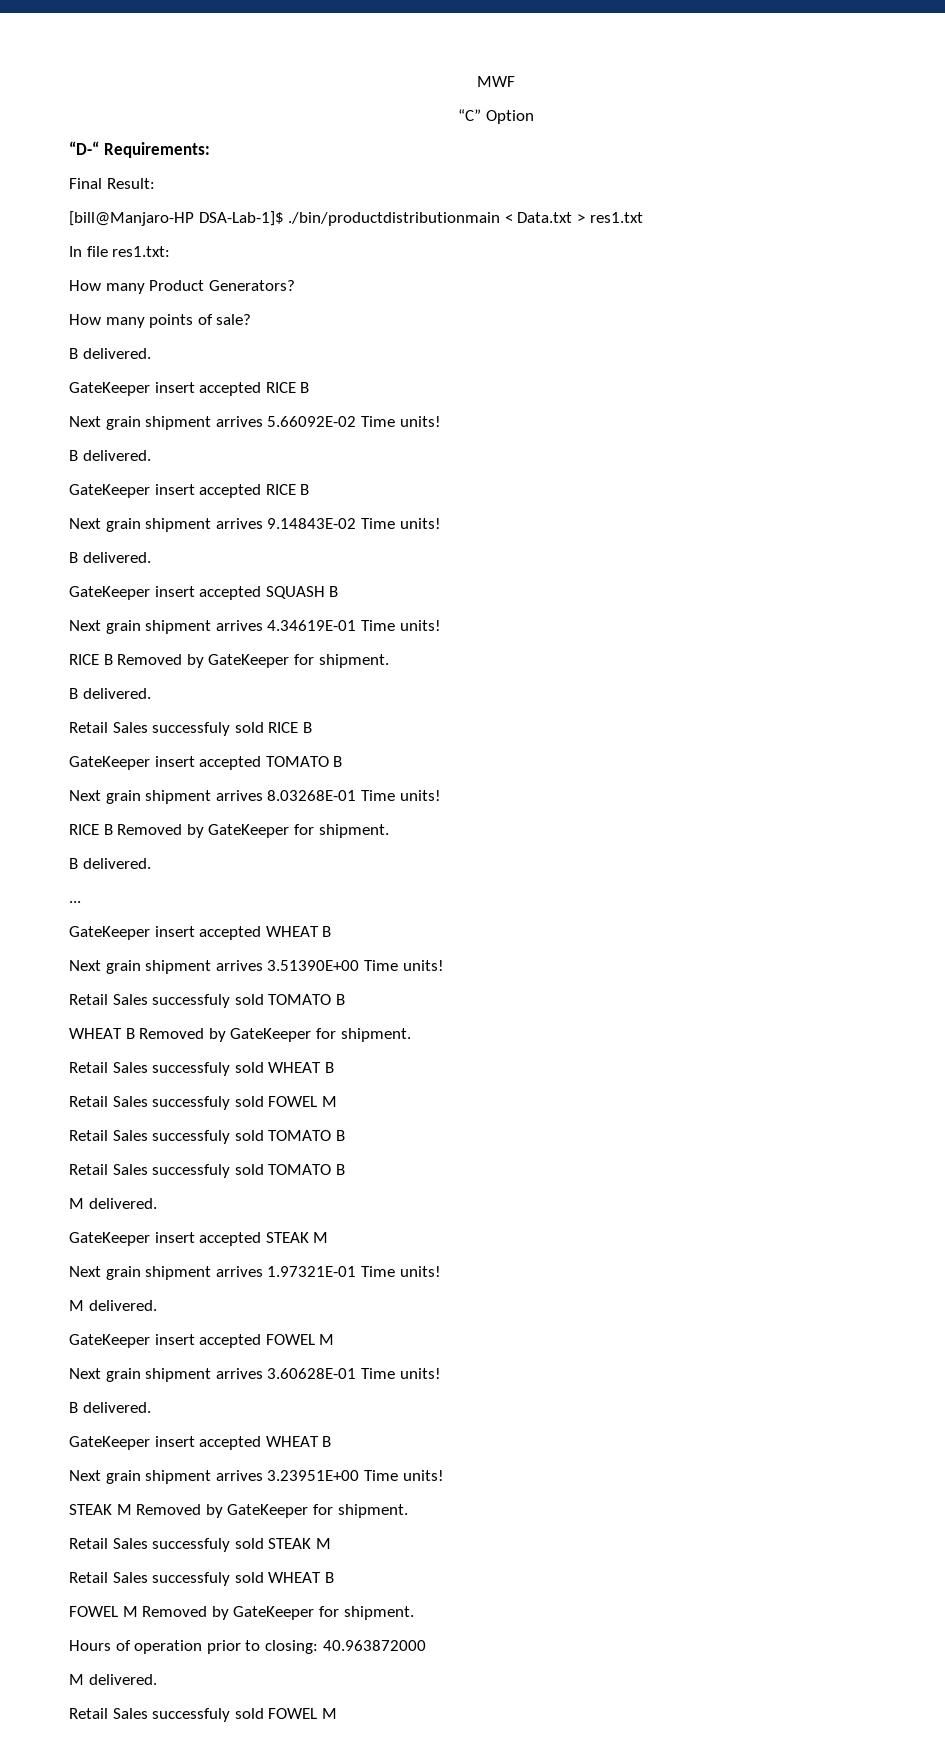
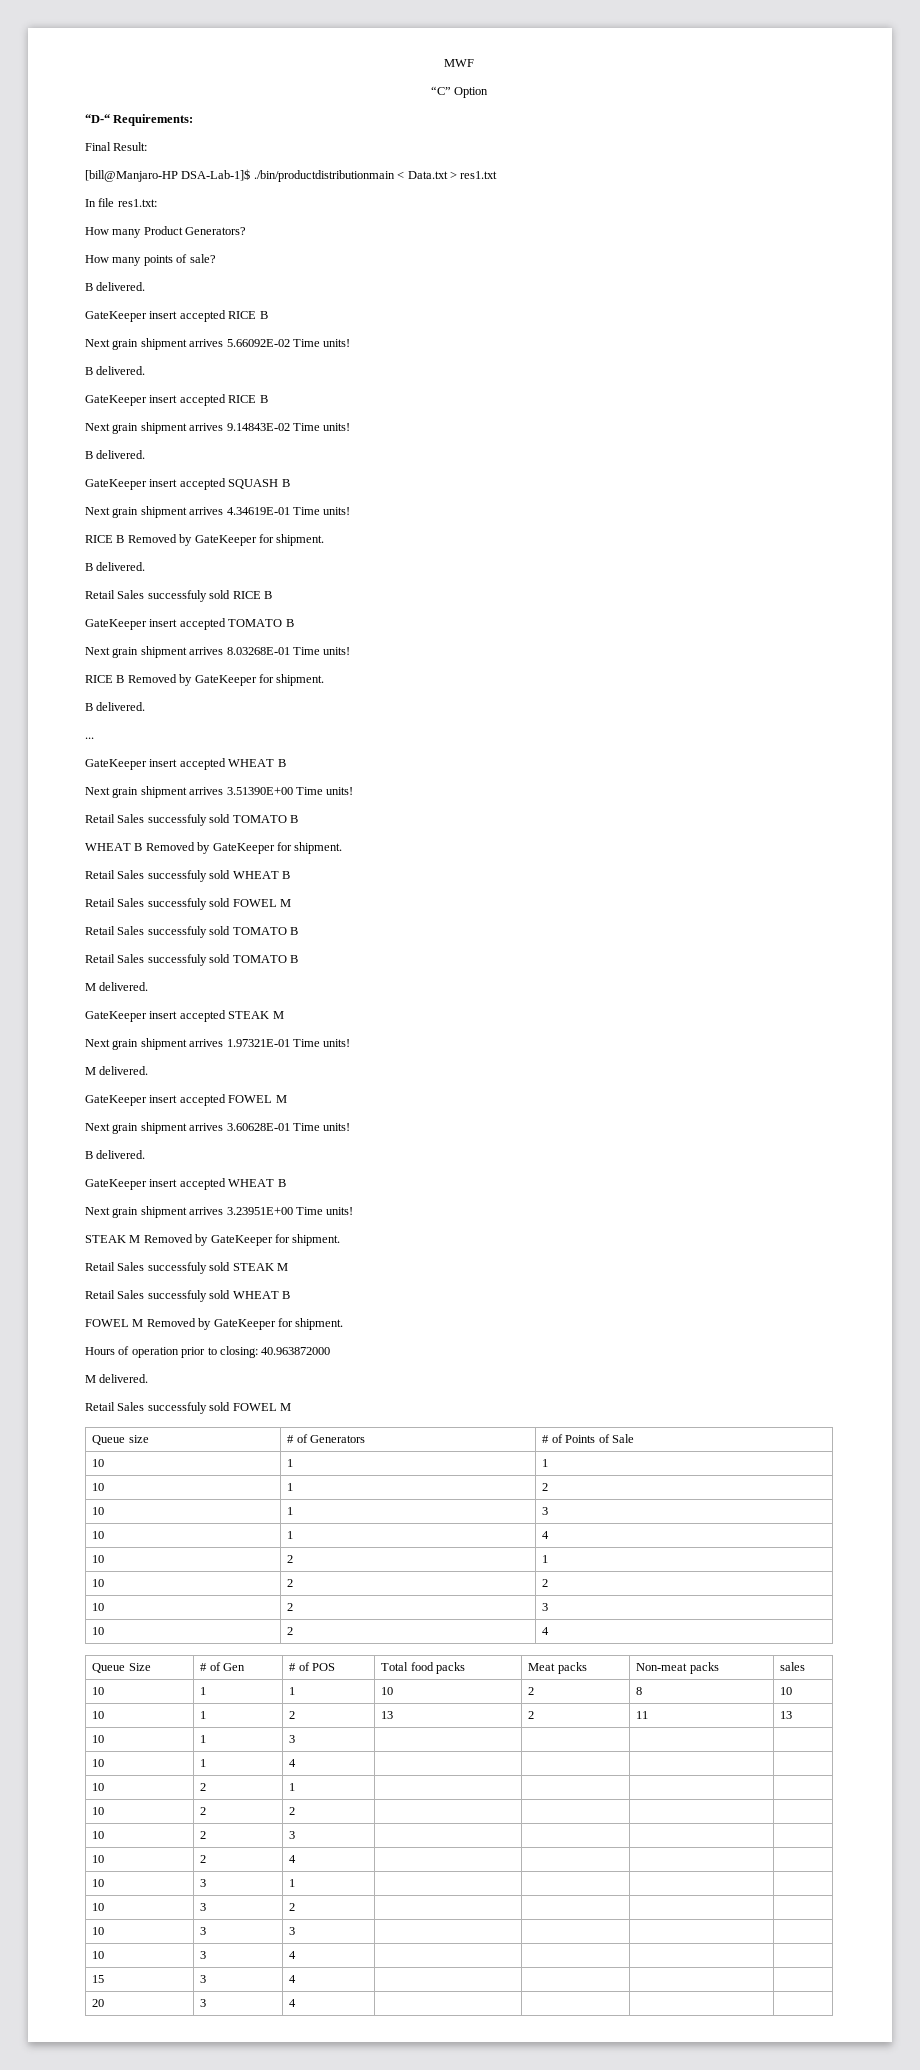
(337, 1713) none -> [92,1435,149,1445] [287,1434,366,1443] [542,1434,634,1443] [92,1459,105,1467] [287,1459,294,1467] [542,1459,549,1467] [92,1483,105,1491] [287,1483,294,1491] [542,1483,549,1491] [92,1507,105,1515] [287,1507,294,1515] [542,1507,549,1515] [92,1531,105,1539] [287,1531,294,1539] [542,1531,550,1539] [92,1555,105,1563] [287,1555,294,1563] [542,1555,549,1563] [92,1579,105,1587] [287,1579,294,1587] [542,1579,549,1587] [92,1603,105,1611] [287,1603,294,1611] [542,1603,549,1611] [92,1627,105,1635] [287,1627,294,1635] [542,1627,550,1635] [92,1663,151,1673] [200,1662,246,1671] [289,1662,336,1671] [381,1662,466,1674] [528,1662,587,1674] [636,1662,719,1674] [780,1662,806,1671] [92,1687,105,1695] [200,1687,207,1695] [289,1687,296,1695] [381,1687,394,1695] [528,1687,535,1695] [636,1687,643,1695] [780,1687,793,1695] [92,1711,105,1719] [200,1711,207,1719] [289,1711,296,1719] [381,1711,394,1719] [528,1711,535,1719] [636,1711,649,1719] [780,1711,793,1719] [92,1735,105,1743] [200,1735,207,1743] [289,1735,296,1743] [92,1759,105,1767] [200,1759,207,1767] [289,1759,297,1767] [92,1783,105,1791] [200,1783,207,1791] [289,1783,296,1791] [92,1807,105,1815] [200,1807,207,1815] [289,1807,296,1815] [92,1831,105,1839] [200,1831,207,1839] [289,1831,296,1839] [92,1855,105,1863] [200,1855,207,1863] [289,1855,297,1863] [92,1879,105,1887] [200,1879,207,1887] [289,1879,296,1887] [92,1903,105,1911] [200,1903,207,1911] [289,1903,296,1911] [92,1927,105,1935] [200,1927,207,1935] [289,1927,296,1935] [92,1951,105,1959] [200,1951,207,1959] [289,1951,297,1959] [92,1975,105,1983] [200,1975,207,1983] [289,1975,297,1983] [92,1999,105,2007] [200,1999,207,2007] [289,1999,297,2007] // Queue size | # of Generators | # of Points of Sale // 10 | 1 | 1 // 10 | 1 | 2 // 10 | 1 | 3 // 10 | 1 | 4 // 10 | 2 | 1 // 10 | 2 | 2 // 10 | 2 | 3 // 10 | 2 | 4 // Queue Size | # of Gen | # of POS | Total food packs | Meat packs | Non-meat packs | sales // 10 | 1 | 1 | 10 | 2 | 8 | 10 // 10 | 1 | 2 | 13 | 2 | 11 | 13 // 10 | 1 | 3 | | | | // 10 | 1 | 4 | | | | // 10 | 2 | 1 | | | | // 10 | 2 | 2 | | | | // 10 | 2 | 3 | | | | // 10 | 2 | 4 | | | | // 10 | 3 | 1 | | | | // 10 | 3 | 2 | | | | // 10 | 3 | 3 | | | | // 10 | 3 | 4 | | | | // 15 | 3 | 4 | | | | // 20 | 3 | 4 | | | |

